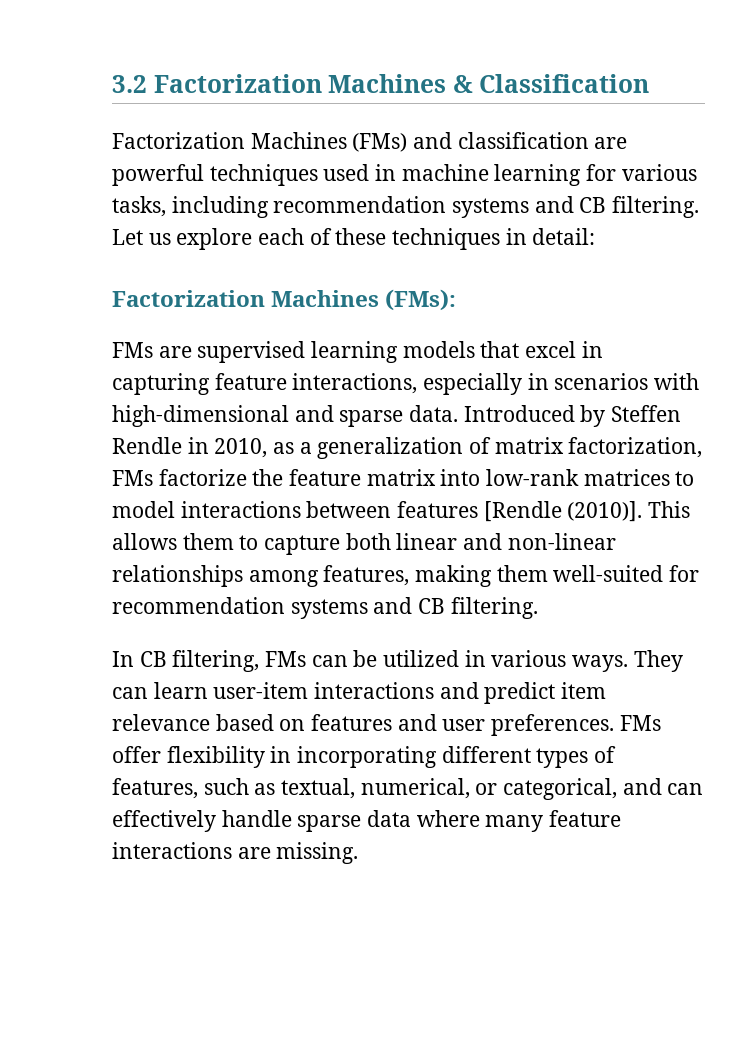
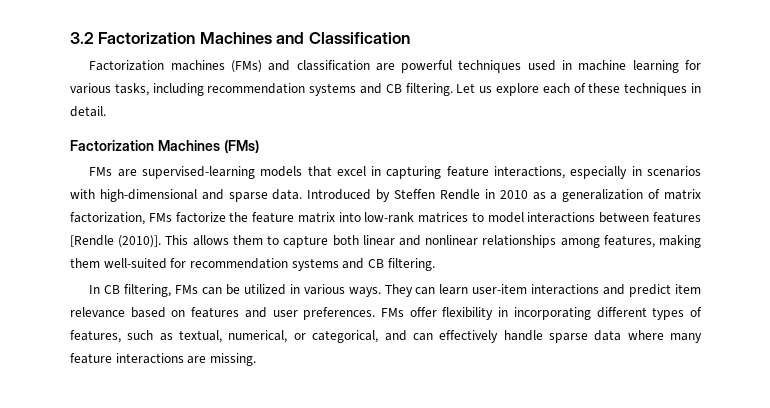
[452,75,473,93] & -> [276,32,305,44] and
[250,132,347,149] Machines -> [170,60,225,71] machines
[532,228,596,245] [112,289,457,311] detail: // Factorization Machines (FMs): -> [70,106,106,117] [70,140,259,153] detail. // Factorization Machines (FMs)
[197,341,399,363] supervised learning -> [141,166,255,179] supervised-learning
[214,438,268,458] 2010, -> [499,190,528,199] 2010
[507,533,616,550] non-linear -> [425,235,479,246] nonlinear

